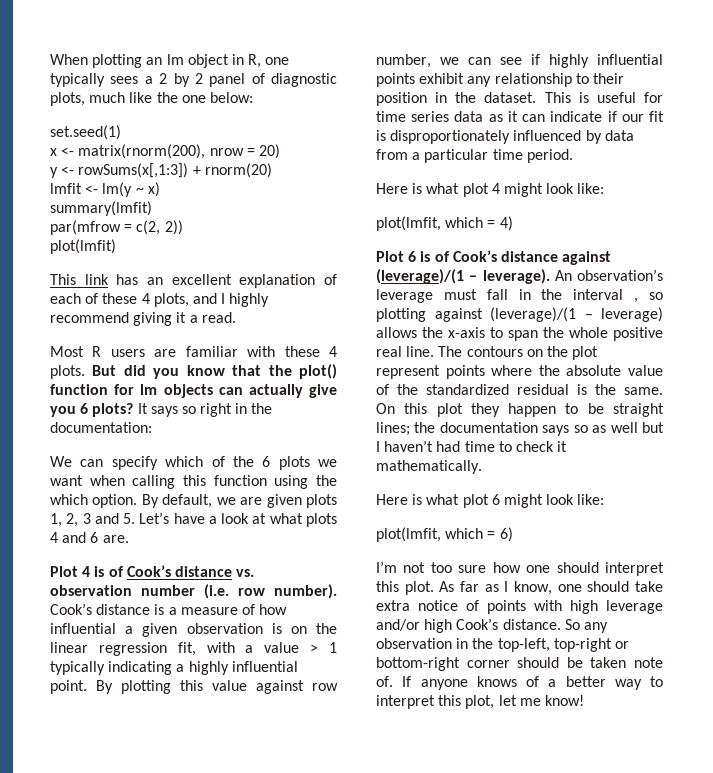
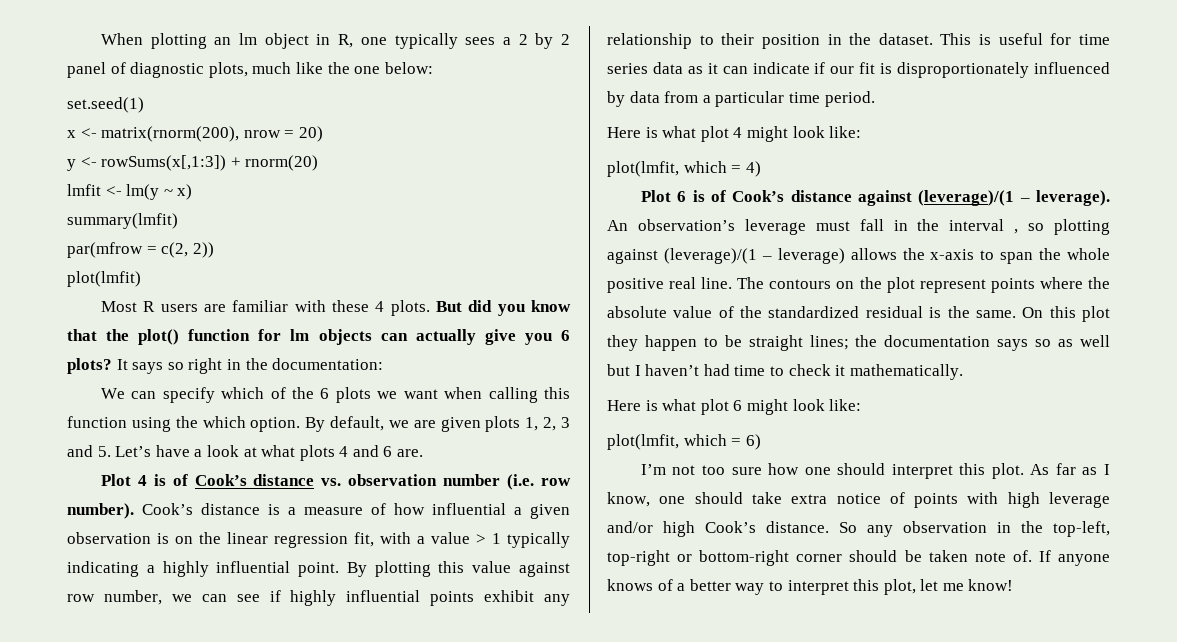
[50,274,337,288] [50,293,270,307] [50,312,236,326] // This link has an excellent explanation of each of these 4 plots, and I highly recommend giving it a read. -> (141, 279) none

